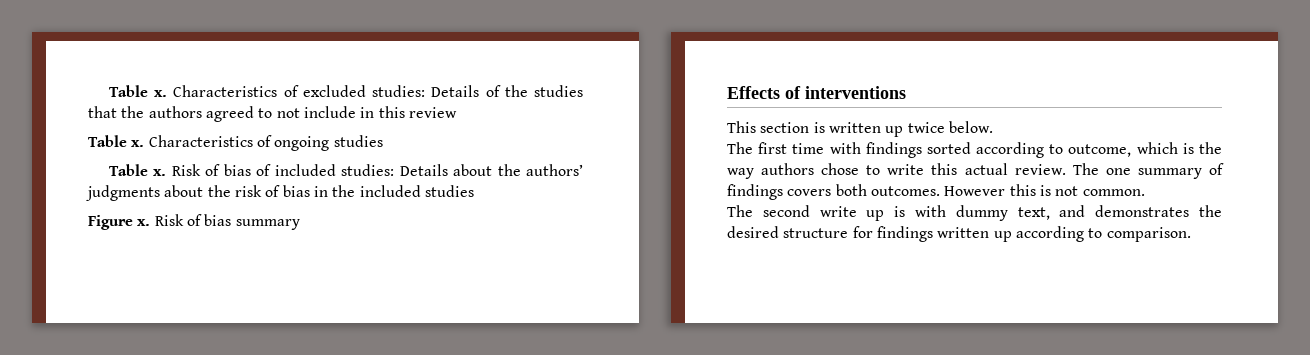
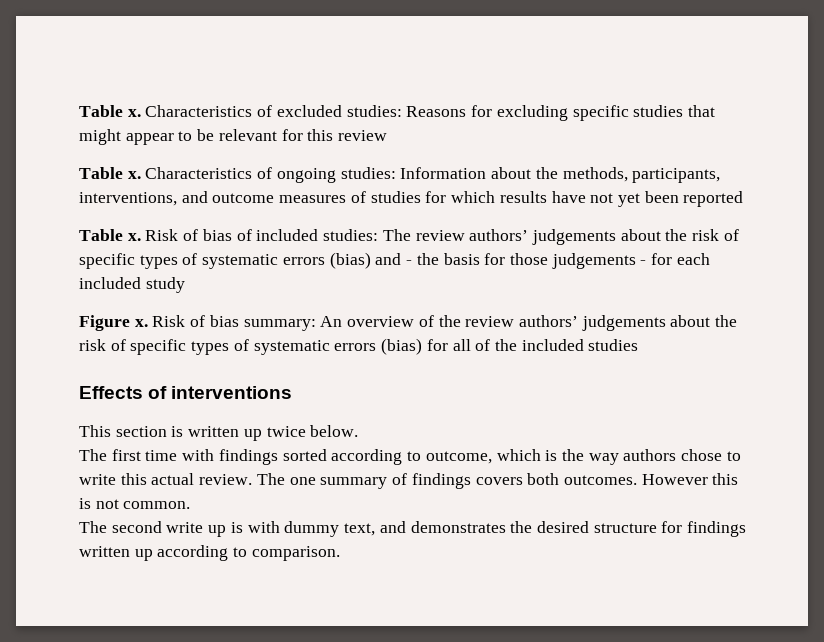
[431,85,583,97] [88,106,375,122] Details of the studies that the authors agreed to not include in -> [406,105,715,121] [79,129,303,145] Reasons for excluding specific studies that might appear to be relevant for
[333,135,383,147] studies -> [340,167,721,183] [79,191,744,207] studies: Information about the methods, participants, interventions, and outcome measures of studies for which results have not yet been reported
[399,164,584,176] [86,185,474,201] Details about the authors’ judgments about the risk of bias in the included studies -> [382,229,739,245] [79,252,710,269] [79,277,185,293] The review authors’ judgements about the risk of specific types of systematic errors (bias) and - the basis for those judgements - for each included study
[235,219,300,230] summary -> [243,315,738,331] [79,338,639,355] summary: An overview of the review authors’ judgements about the risk of specific types of systematic errors (bias) for all of the included studies

